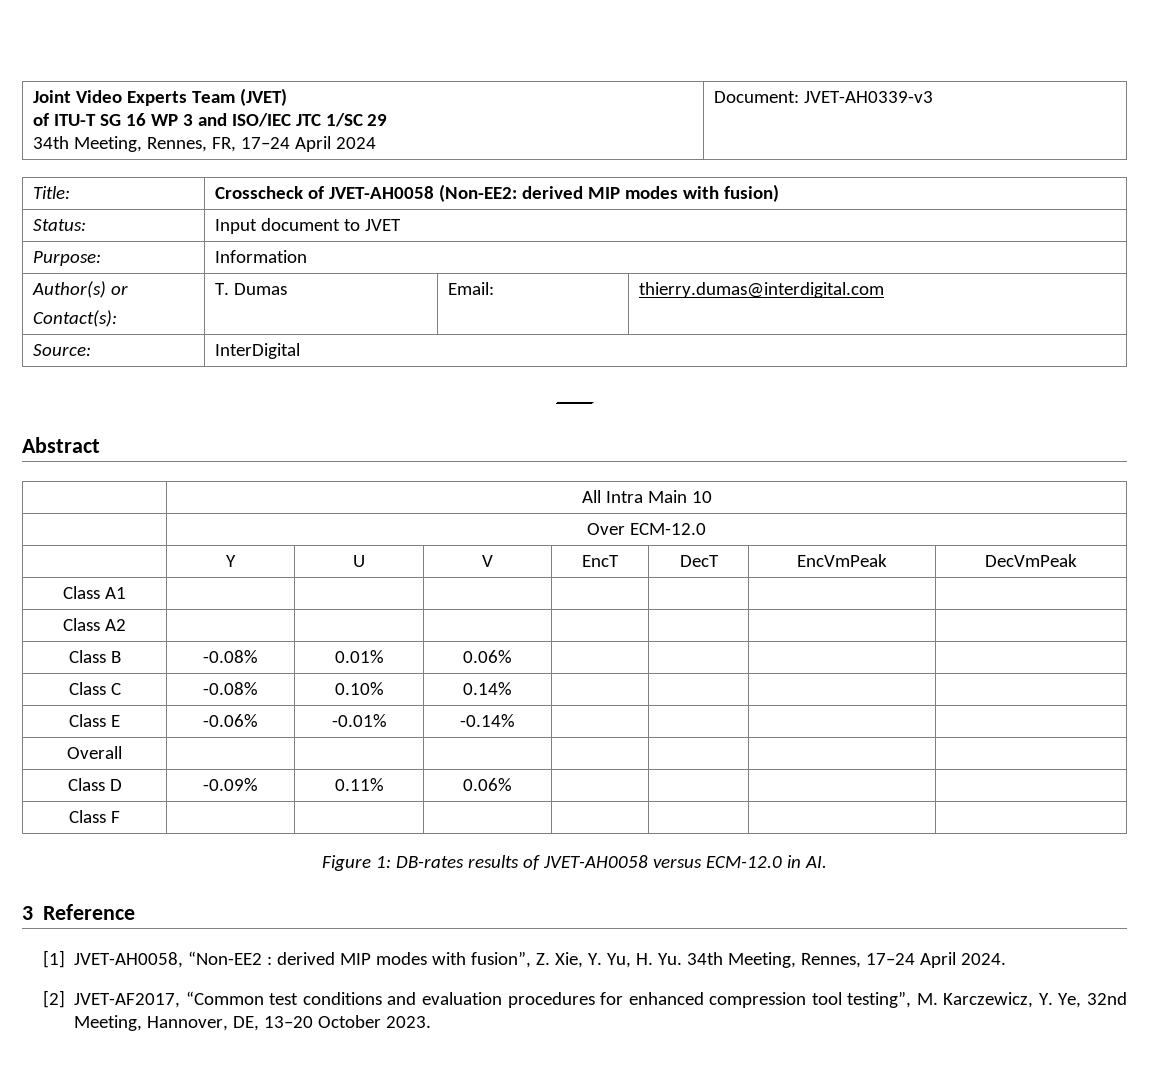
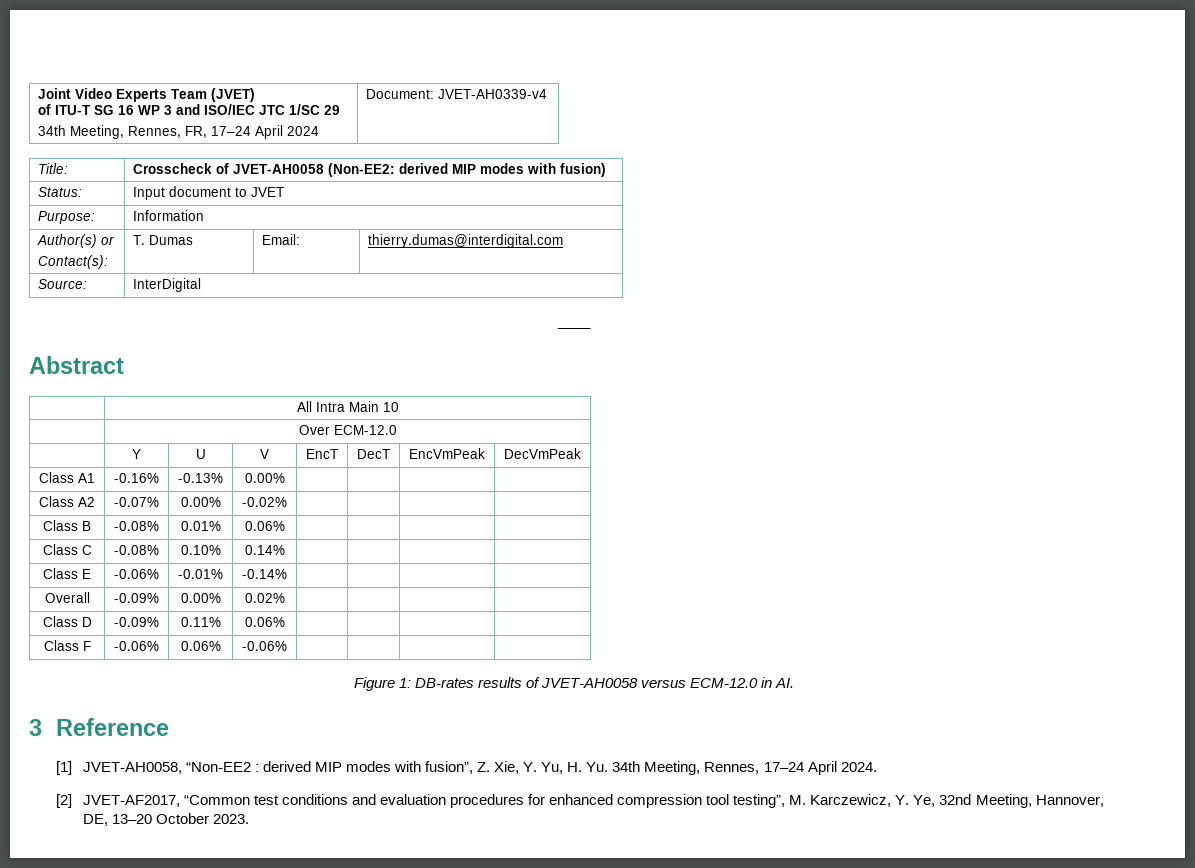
[803,91,933,103] JVET-AH0339-v3 -> [438,89,548,99] JVET-AH0339-v4
(126, 593) | | -> [114,473,159,483] [178,473,223,483] [244,473,285,483] -0.16% | -0.13% | 0.00%
(126, 625) | | -> [114,497,159,507] [180,497,221,507] [242,497,287,507] -0.07% | 0.00% | -0.02%
(122, 752) | | -> [114,593,159,603] [180,593,221,603] [244,593,285,603] -0.09% | 0.00% | 0.02%
(120, 817) | | -> [114,641,159,651] [180,641,221,651] [242,641,287,651] -0.06% | 0.06% | -0.06%

